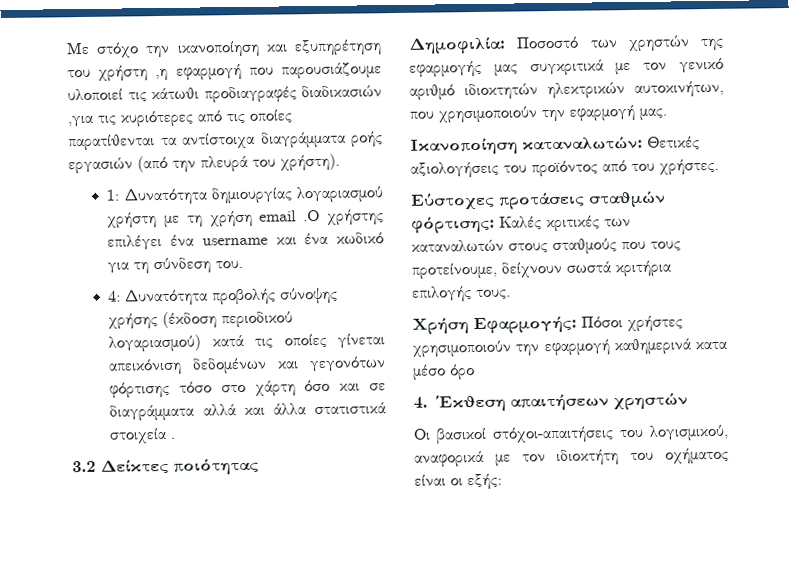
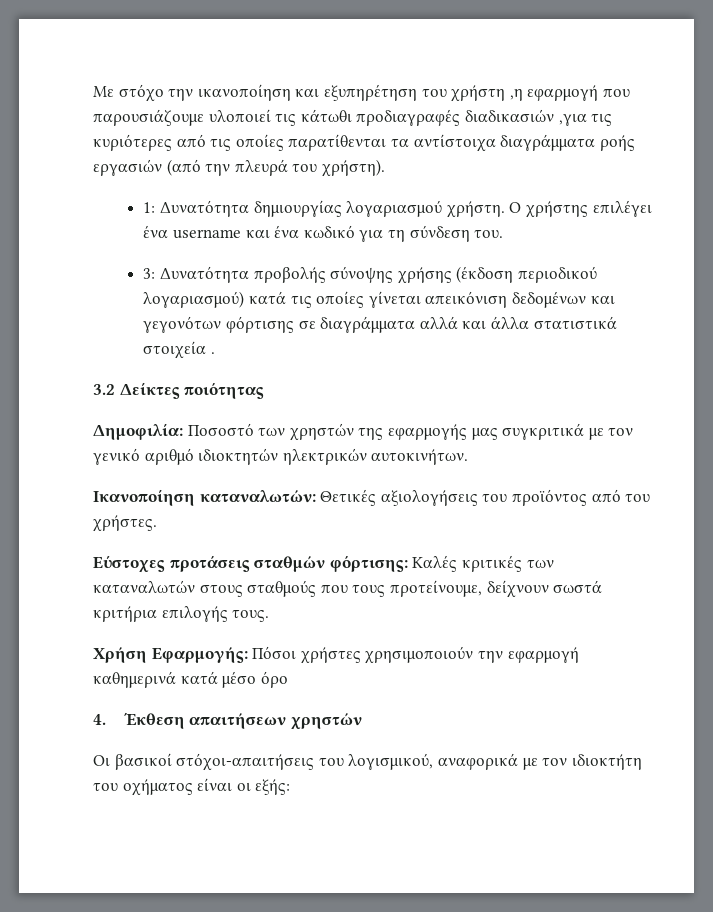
[107,209,321,229] χρήστη με τη χρήση email .Ο -> [446,201,522,218] χρήστη. Ο
[108,290,122,302] 4: -> [143,268,156,279] 3:
[179,379,361,397] τόσο στο χάρτη όσο και -> (295, 324) none
[634,80,724,98] [409,104,667,124] αυτοκινήτων, που χρησιμοποιούν την εφαρμογή μας. -> [371,449,469,465] αυτοκινήτων.
[695,340,727,350] κατα -> [180,671,218,684] κατά

